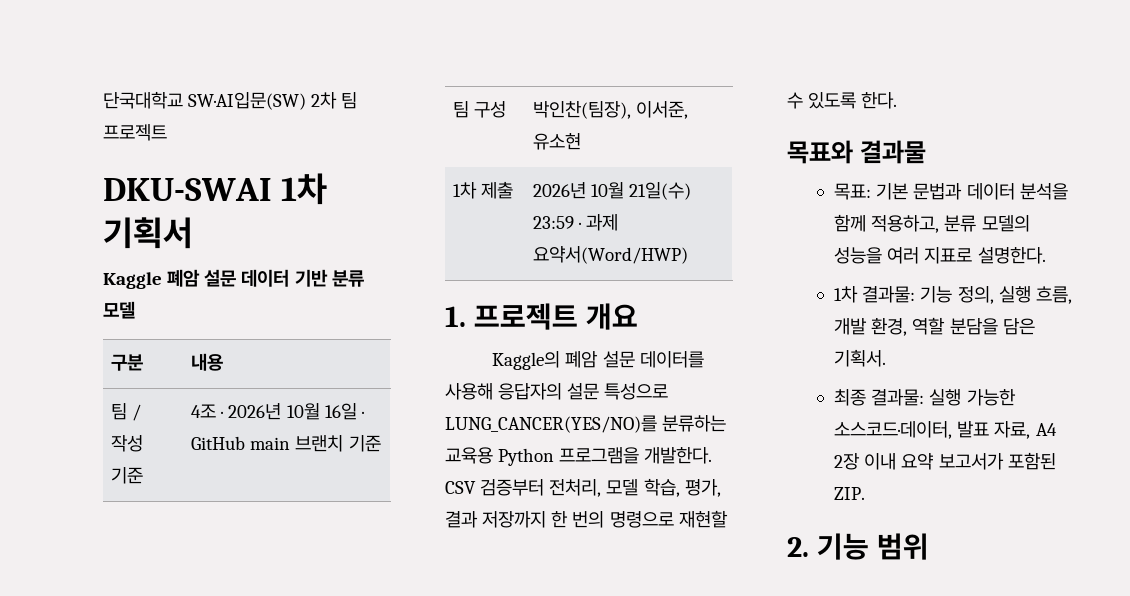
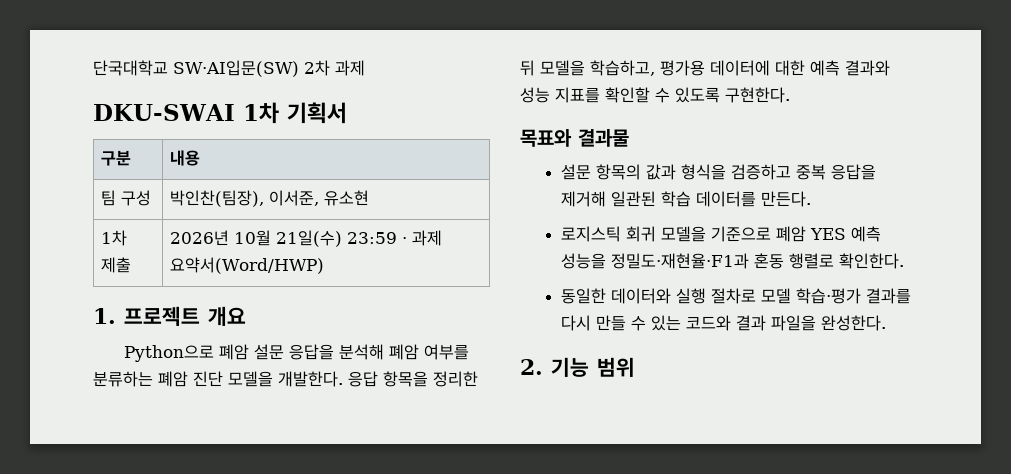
[341,92,358,109] [103,124,167,141] 팀 프로젝트 -> [335,60,365,76] 과제
[103,269,364,289] [103,301,135,319] [111,354,144,371] [191,353,224,371] [111,403,142,421] [111,435,144,452] [111,467,144,484] [191,403,365,420] [191,435,381,452] // Kaggle 폐암 설문 데이터 기반 분류 모델 // 구분 | 내용 // 팀 / 작성 기준 | 4조 · 2026년 10월 16일 · GitHub main 브랜치 기준 -> [101,150,132,166] [170,150,201,166] // 구분 | 내용
[492,351,704,370] [445,383,669,400] [445,415,727,433] [445,447,713,466] [445,478,721,497] [445,510,728,528] Kaggle의 폐암 설문 데이터를 사용해 응답자의 설문 특성으로 LUNG_CANCER(YES/NO)를 분류하는 교육용 Python 프로그램을 개발한다. CSV 검증부터 전처리, 모델 학습, 평가, 결과 저장까지 한 번의 명령으로 재현할 -> [124,344,470,362] [93,371,478,387] [520,60,890,76] [520,87,650,103] Python으로 폐암 설문 응답을 분석해 폐암 여부를 분류하는 폐암 진단 모델을 개발한다. 응답 항목을 정리한 뒤 모델을 학습하고, 평가용 데이터에 대한 예측 결과와 성능 지표를 확인할
[861,92,898,109] 한다. -> [725,87,790,103] 구현한다.
[834,183,1068,200] [834,214,1030,233] [834,247,1046,264] [834,286,1072,304] [834,317,1035,336] [834,349,887,367] [834,389,1016,406] [834,421,1057,439] [834,452,1056,470] [834,487,866,500] 목표: 기본 문법과 데이터 분석을 함께 적용하고, 분류 모델의 성능을 여러 지표로 설명한다. // 1차 결과물: 기능 정의, 실행 흐름, 개발 환경, 역할 분담을 담은 기획서. // 최종 결과물: 실행 가능한 소스코드·데이터, 발표 자료, A4 2장 이내 요약 보고서가 포함된 ZIP. -> [561,164,877,180] [561,191,812,207] [561,226,882,242] [561,253,905,269] [561,288,912,304] [561,315,887,331] 설문 항목의 값과 형식을 검증하고 중복 응답을 제거해 일관된 학습 데이터를 만든다. // 로지스틱 회귀 모델을 기준으로 폐암 YES 예측 성능을 정밀도·재현율·F1과 혼동 행렬로 확인한다. // 동일한 데이터와 실행 절차로 모델 학습·평가 결과를 다시 만들 수 있는 코드와 결과 파일을 완성한다.

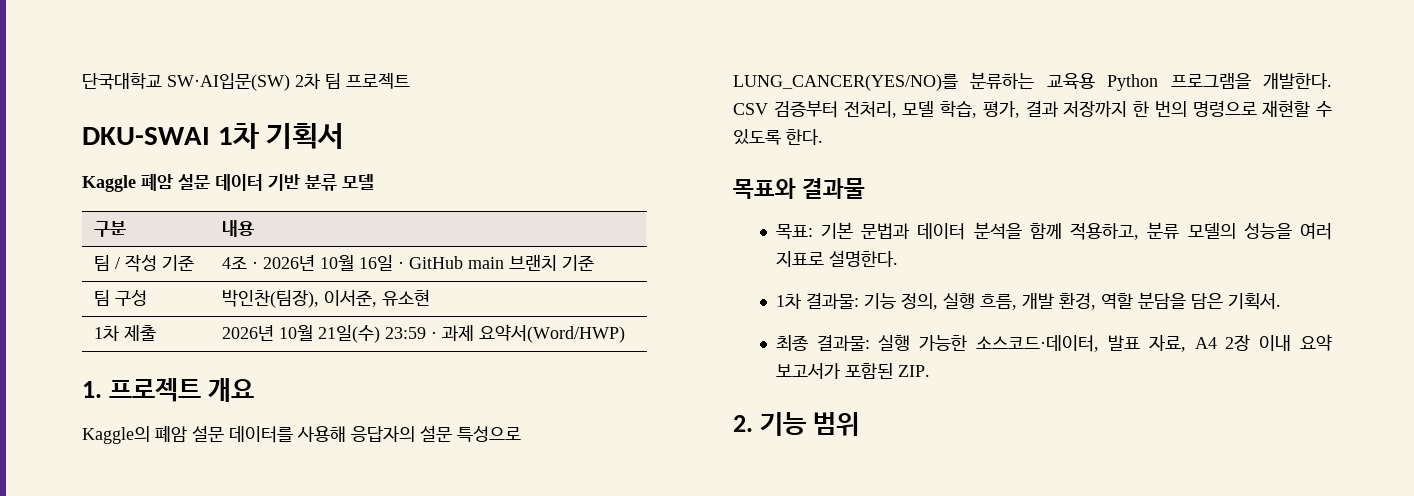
[335,60,365,76] 과제 -> [325,73,410,89] 팀 프로젝트
[101,150,132,166] [170,150,201,166] // 구분 | 내용 -> [82,174,374,192] [93,221,126,237] [221,220,254,237] [93,254,194,272] [221,255,594,271] // Kaggle 폐암 설문 데이터 기반 분류 모델 // 구분 | 내용 // 팀 / 작성 기준 | 4조 · 2026년 10월 16일 · GitHub main 브랜치 기준
[124,344,470,362] [93,371,478,387] [520,60,890,76] [520,87,650,103] Python으로 폐암 설문 응답을 분석해 폐암 여부를 분류하는 폐암 진단 모델을 개발한다. 응답 항목을 정리한 뒤 모델을 학습하고, 평가용 데이터에 대한 예측 결과와 성능 지표를 확인할 -> [82,425,521,444] [733,72,1332,91] [733,100,1311,118] Kaggle의 폐암 설문 데이터를 사용해 응답자의 설문 특성으로 LUNG_CANCER(YES/NO)를 분류하는 교육용 Python 프로그램을 개발한다. CSV 검증부터 전처리, 모델 학습, 평가, 결과 저장까지 한 번의 명령으로 재현할
[725,87,790,103] 구현한다. -> [786,129,823,145] 한다.
[561,164,877,180] [561,191,812,207] [561,226,882,242] [561,253,905,269] [561,288,912,304] [561,315,887,331] 설문 항목의 값과 형식을 검증하고 중복 응답을 제거해 일관된 학습 데이터를 만든다. // 로지스틱 회귀 모델을 기준으로 폐암 YES 예측 성능을 정밀도·재현율·F1과 혼동 행렬로 확인한다. // 동일한 데이터와 실행 절차로 모델 학습·평가 결과를 다시 만들 수 있는 코드와 결과 파일을 완성한다. -> [775,222,1332,240] [775,250,898,267] [775,292,1281,310] [775,334,1332,352] [775,363,930,379] 목표: 기본 문법과 데이터 분석을 함께 적용하고, 분류 모델의 성능을 여러 지표로 설명한다. // 1차 결과물: 기능 정의, 실행 흐름, 개발 환경, 역할 분담을 담은 기획서. // 최종 결과물: 실행 가능한 소스코드·데이터, 발표 자료, A4 2장 이내 요약 보고서가 포함된 ZIP.

